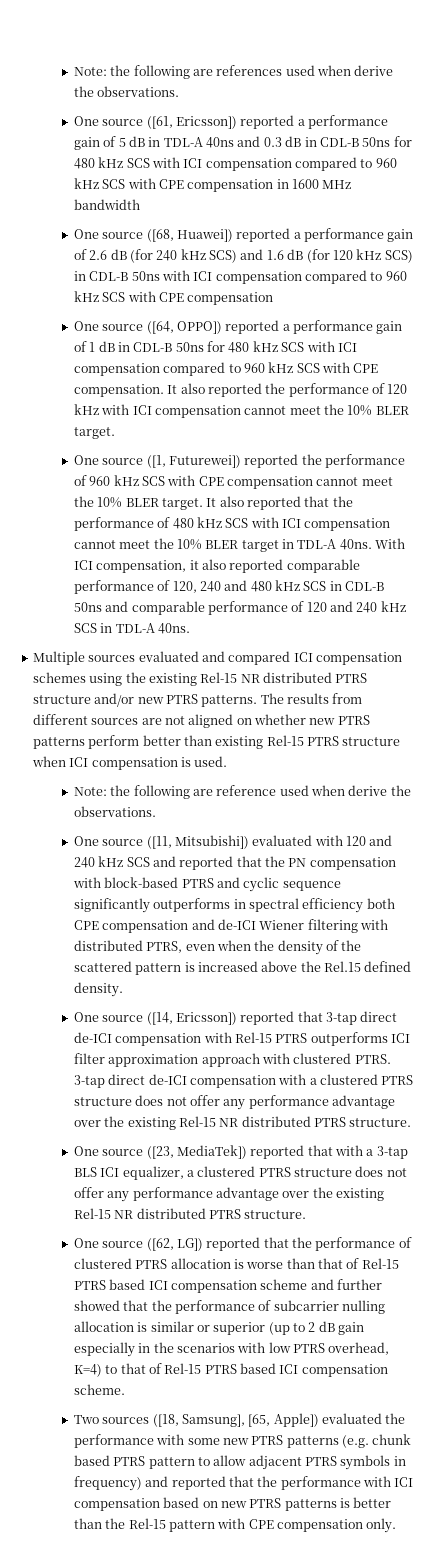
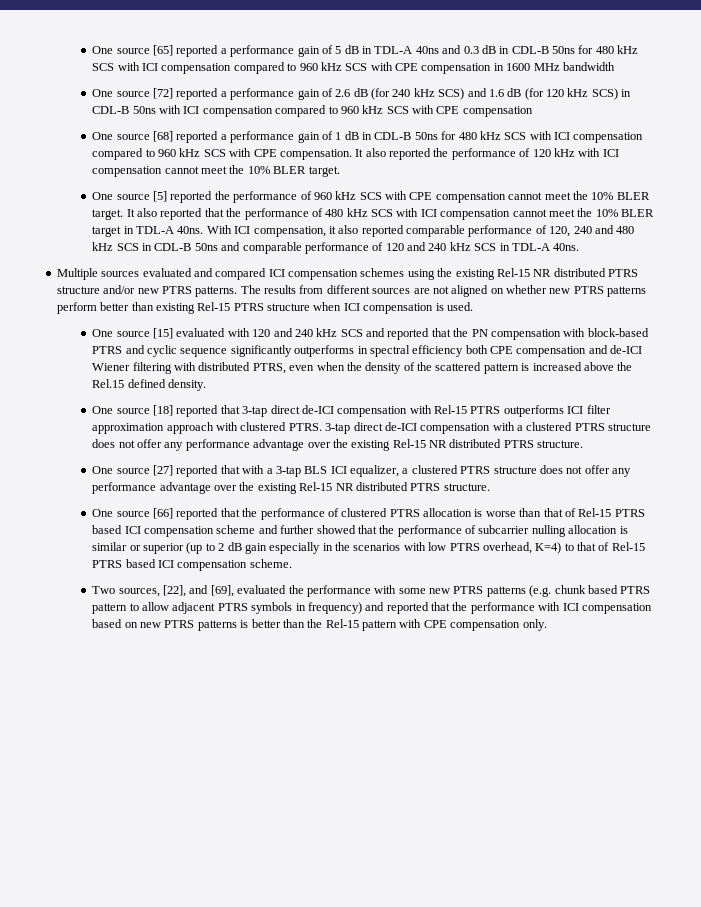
[73,65,394,79] [73,86,180,97] [73,116,237,129] Note: the following are references used when derive the observations. // One source ([61, Ericsson]) -> [92,45,174,56] One source [65]
[146,229,233,242] ([68, Huawei]) -> [153,88,174,99] [72]
[146,321,222,334] ([64, OPPO]) -> [153,131,174,142] [68]
[146,455,241,468] ([1, Futurewei]) -> [153,191,168,202] [5]
[73,785,411,799] [73,806,156,817] [73,835,249,849] // Note: the following are reference used when derive the observations. // One source ([11, Mitsubishi]) -> [92,328,174,339] // One source [15]
[146,1012,237,1025] ([14, Ericsson]) -> [153,405,174,416] [18]
[146,1145,247,1159] ([23, MediaTek]) -> [153,465,174,476] [27]
[146,1238,203,1251] ([62, LG]) -> [153,508,174,519] [66]
[102,1413,319,1427] sources ([18, Samsung], [65, Apple]) -> [118,585,234,597] sources, [22], and [69],

